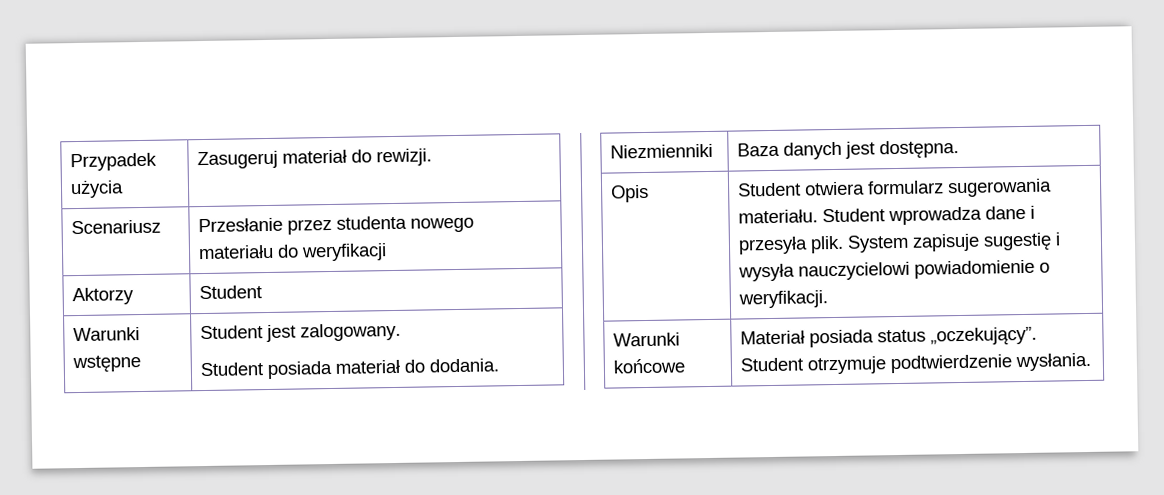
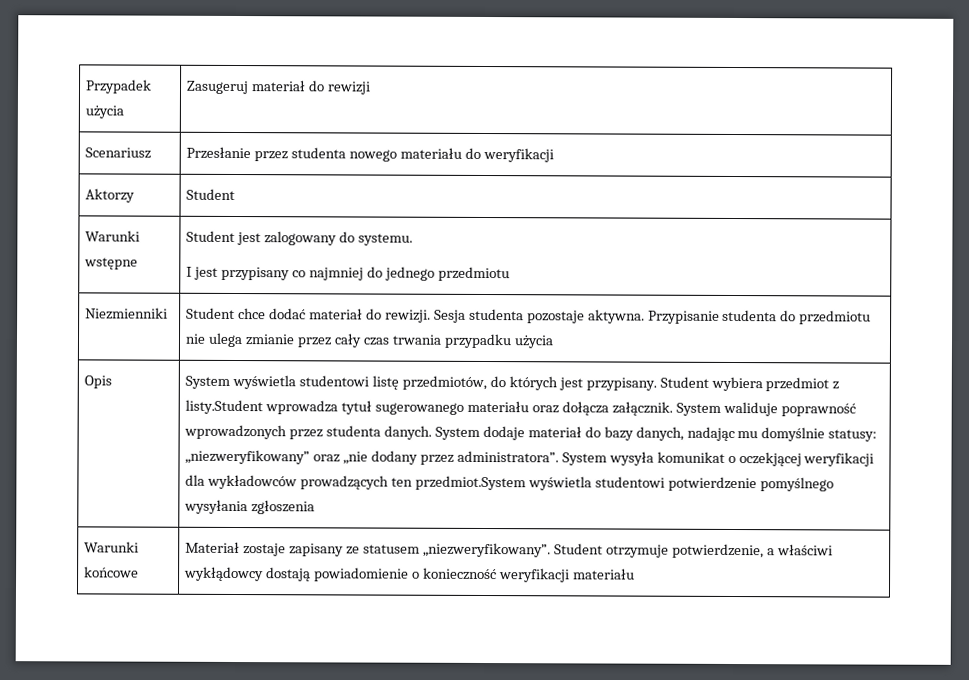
[375,148,432,167] rewizji. -> [327,81,372,95] rewizji
[299,322,401,342] [199,358,499,380] [609,143,713,159] [736,140,959,160] [610,184,649,203] [737,178,1052,198] [737,205,1035,226] [737,232,1061,255] [737,259,1050,282] [737,290,828,309] [612,332,680,347] [612,358,685,374] [739,326,1037,348] [739,352,1092,375] zalogowany. // Student posiada materiał do dodania. // Niezmienniki | Baza danych jest dostępna. // Opis | Student otwiera formularz sugerowania materiału. Student wprowadza dane i przesyła plik. System zapisuje sugestię i wysyła nauczycielowi powiadomienie o weryfikacji. // Warunki końcowe | Materiał posiada status „oczekujący”. Student otrzymuje podtwierdzenie wysłania. -> [264,231,414,246] [186,266,510,282] [85,307,169,320] [186,307,872,325] [185,332,554,349] [84,375,113,389] [185,374,840,392] [185,399,856,417] [184,424,878,442] [185,449,875,467] [185,474,834,492] [184,499,316,515] [84,541,140,553] [84,566,140,578] [185,541,833,559] [184,566,635,583] zalogowany do systemu. // I jest przypisany co najmniej do jednego przedmiotu // Niezmienniki | Student chce dodać materiał do rewizji. Sesja studenta pozostaje aktywna. Przypisanie studenta do przedmiotu nie ulega zmianie przez cały czas trwania przypadku użycia // Opis | System wyświetla studentowi listę przedmiotów, do których jest przypisany. Student wybiera przedmiot z listy.Student wprowadza tytuł sugerowanego materiału oraz dołącza załącznik. System waliduje poprawność wprowadzonych przez studenta danych. System dodaje materiał do bazy danych, nadając mu domyślnie statusy: „niezweryfikowany” oraz „nie dodany przez administratora”. System wysyła komunikat o oczekjącej weryfikacji dla wykładowców prowadzących ten przedmiot.System wyświetla studentowi potwierdzenie pomyślnego wysyłania zgłoszenia // Warunki końcowe | Materiał zostaje zapisany ze statusem „niezweryfikowany”. Student otrzymuje potwierdzenie, a właściwi wykłądowcy dostają powiadomienie o konieczność weryfikacji materiału

